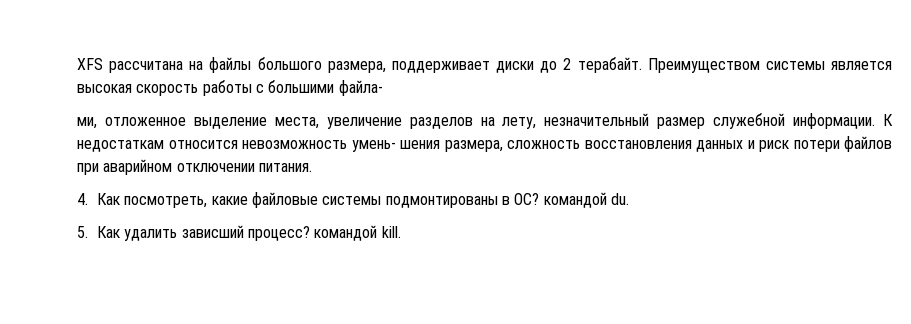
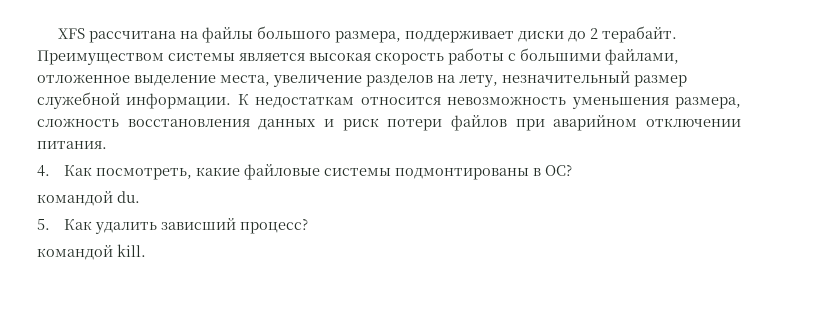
[338,80,383,96] [77,117,97,129] файла- // ми, -> [605,49,679,65] файлами,
[351,140,440,152] умень- шения -> [571,97,669,109] уменьшения
(540, 199) none -> (573, 170) //
(310, 233) none -> (309, 226) //

